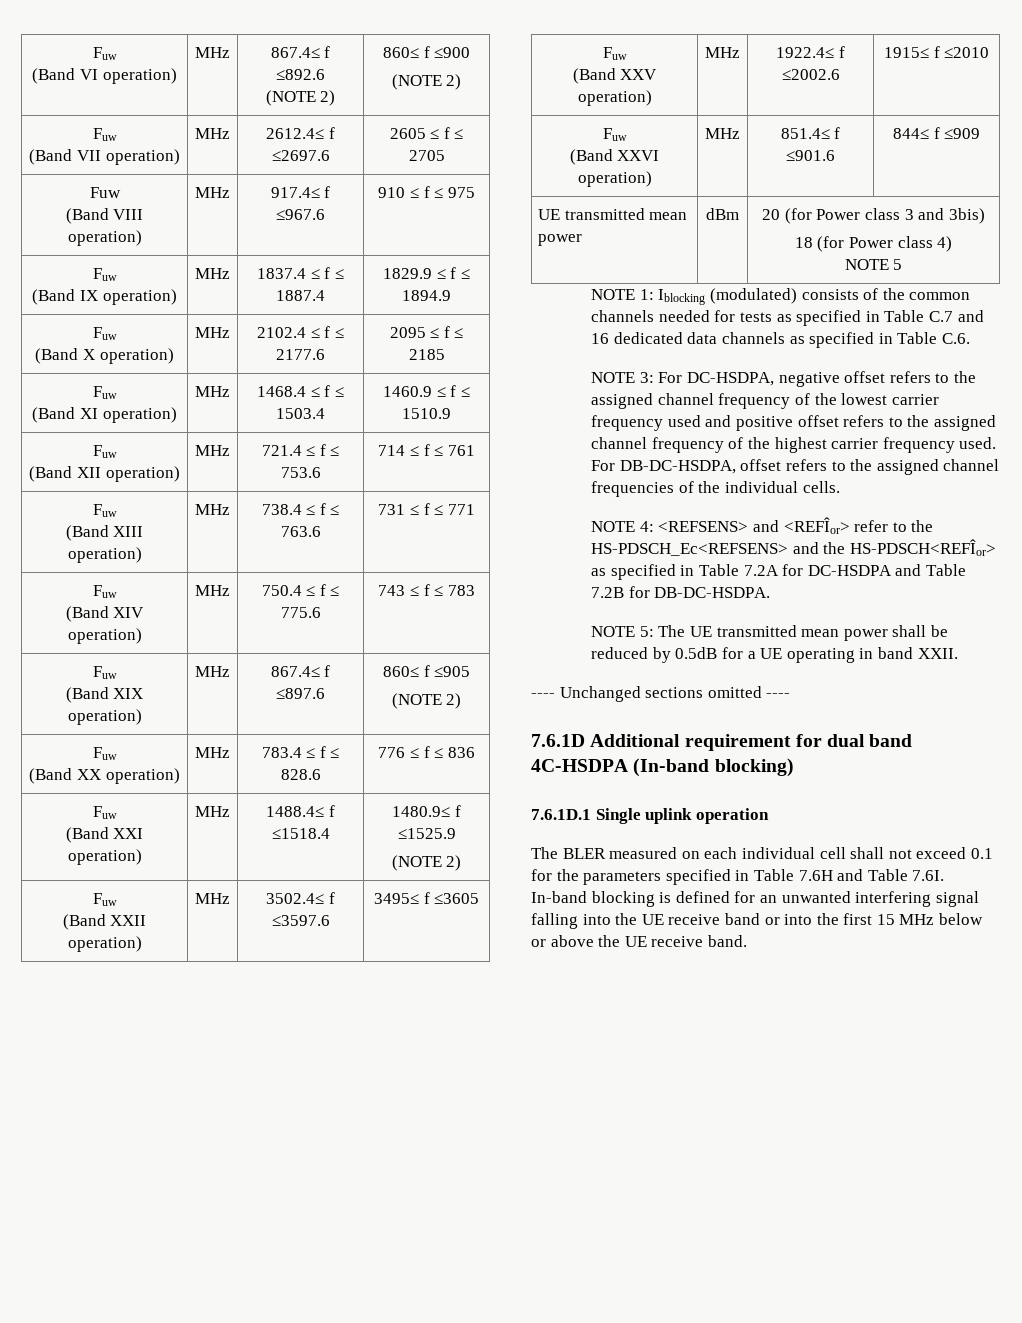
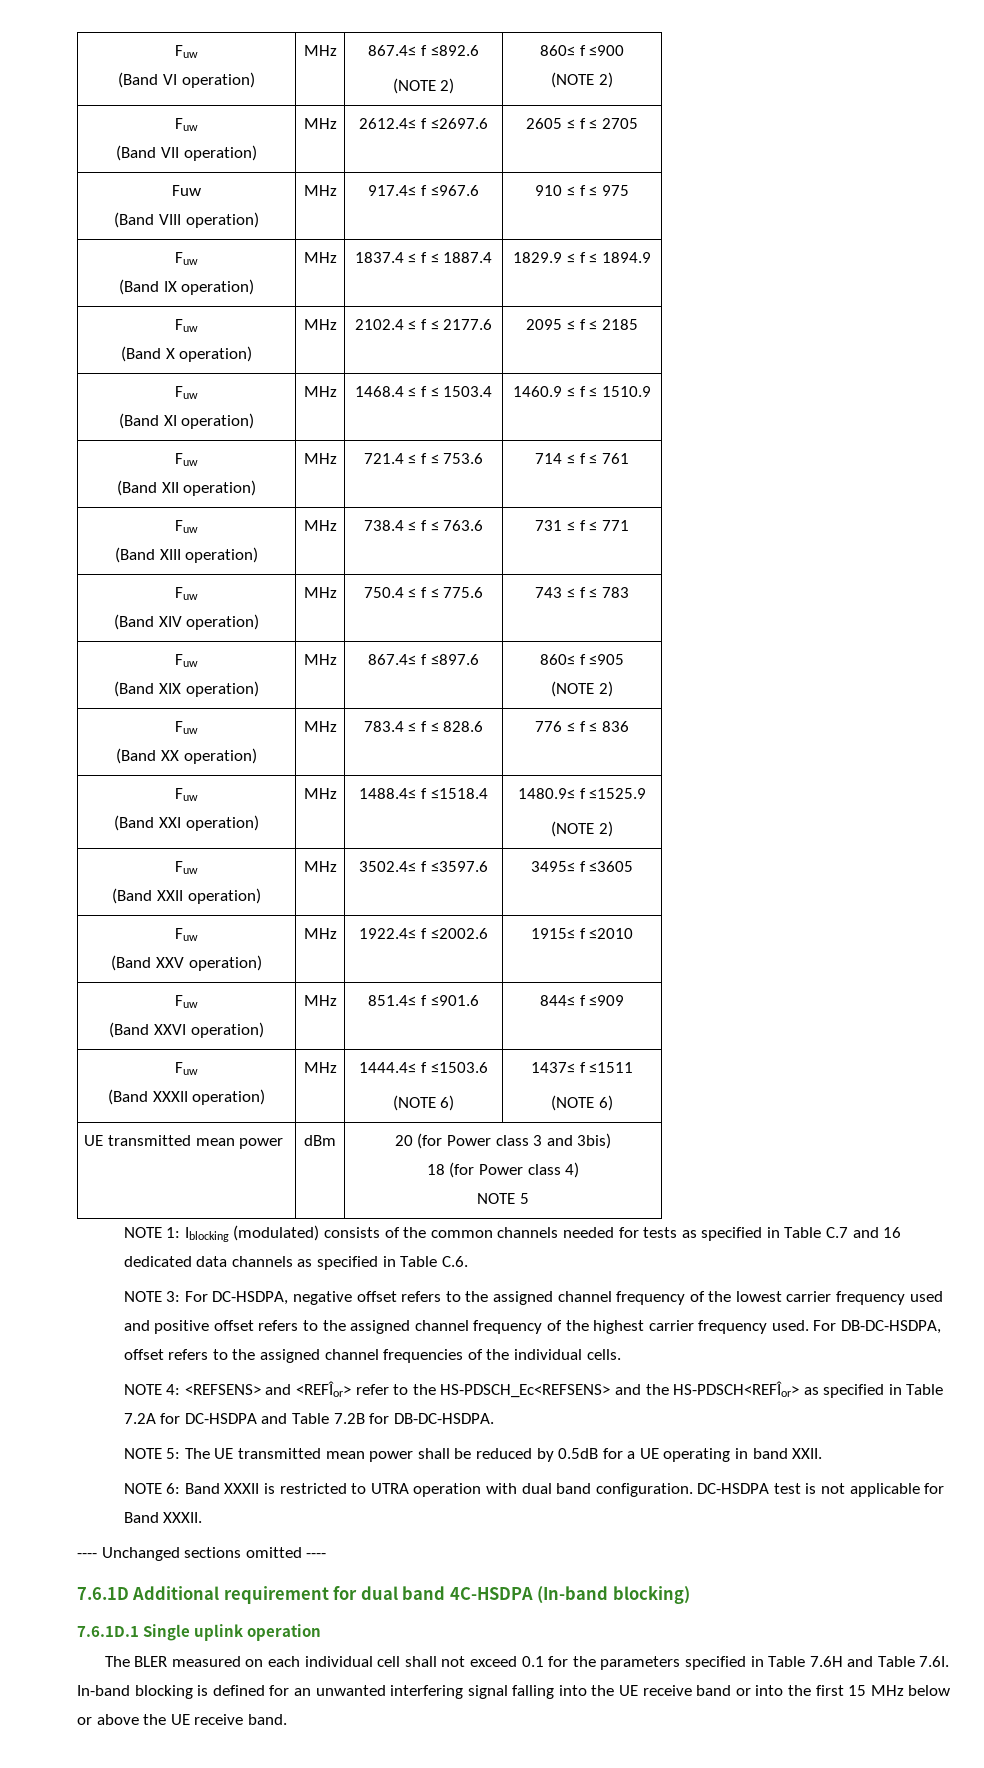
(981, 133) none -> [175,1062,198,1075] [107,1089,266,1105] [303,1062,337,1073] [359,1062,488,1073] [392,1095,455,1111] [530,1062,634,1073] [551,1095,613,1111] // Fuw // (Band XXXII operation) | MHz | 1444.4≤ f ≤1503.6 // (NOTE 6) | 1437≤ f ≤1511 // (NOTE 6)
(958, 653) none -> [123,1483,945,1497] [123,1512,203,1523] // NOTE 6: Band XXXII is restricted to UTRA operation with dual band configuration. DC-HSDPA test is not applicable for Band XXXII.

